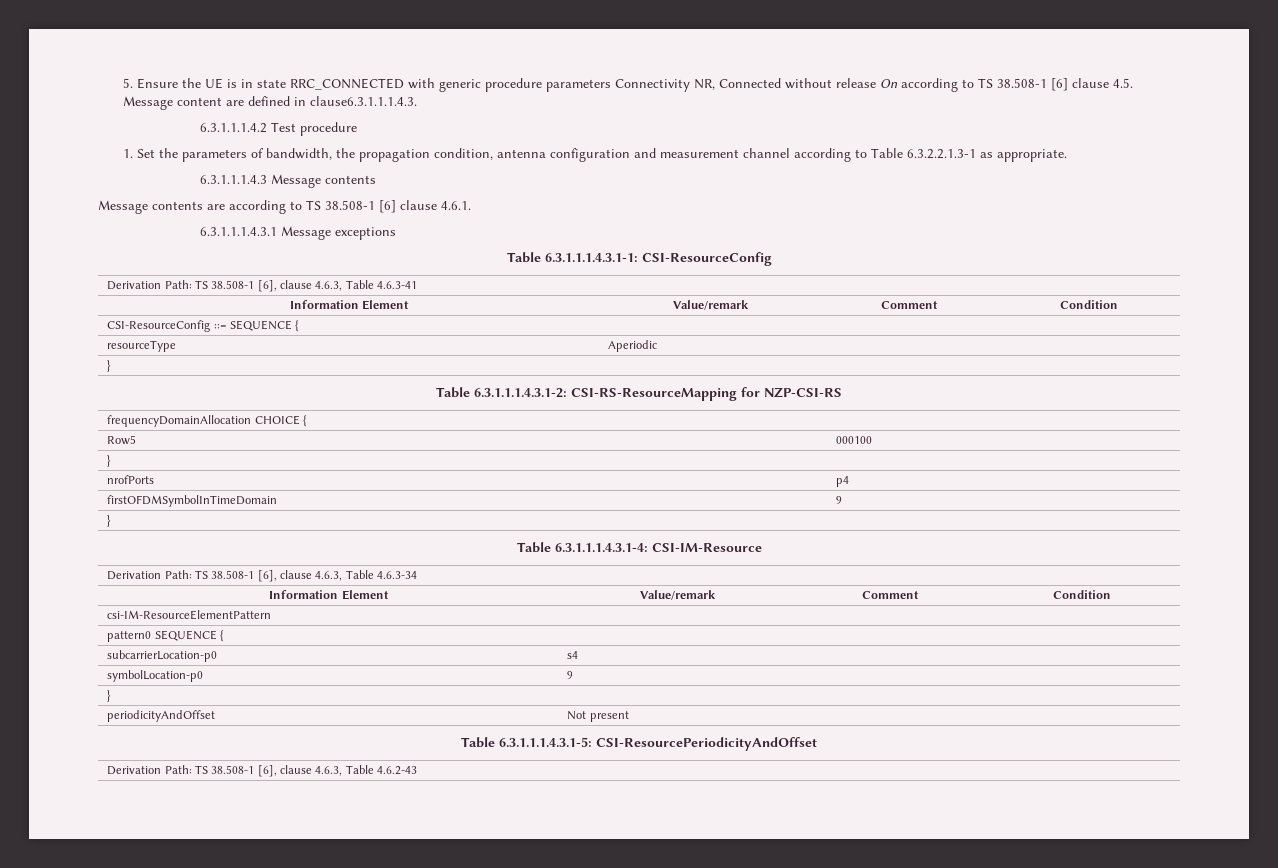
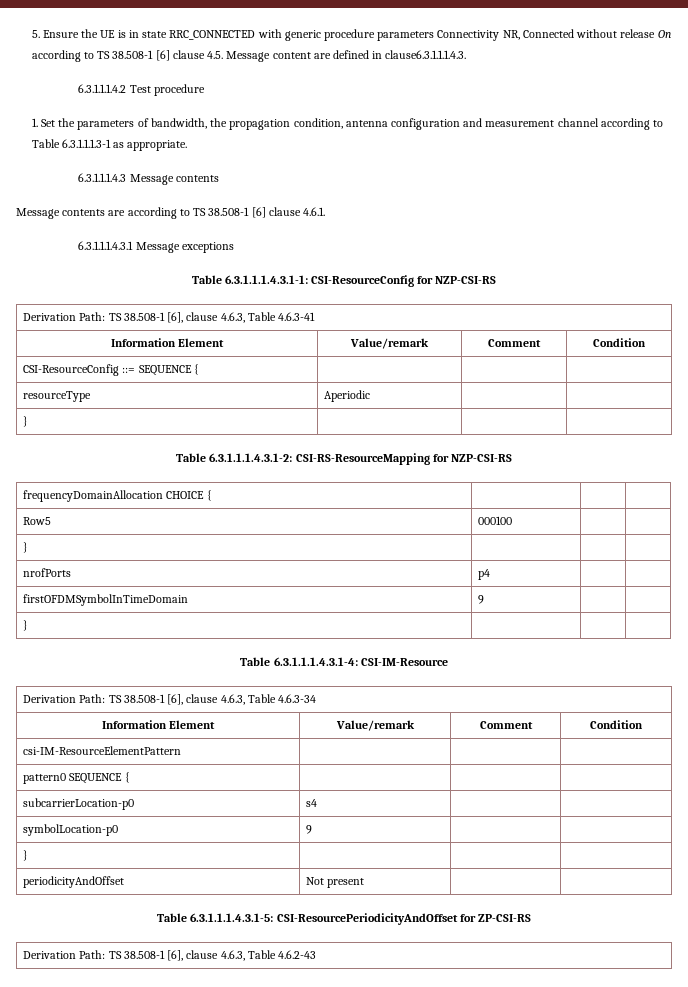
[907,149,977,159] 6.3.2.2.1.3-1 -> [61,139,111,148] 6.3.1.1.1.3-1
(772, 259) none -> [417,276,497,284] for NZP-CSI-RS
(817, 744) none -> [459,914,531,922] for ZP-CSI-RS

